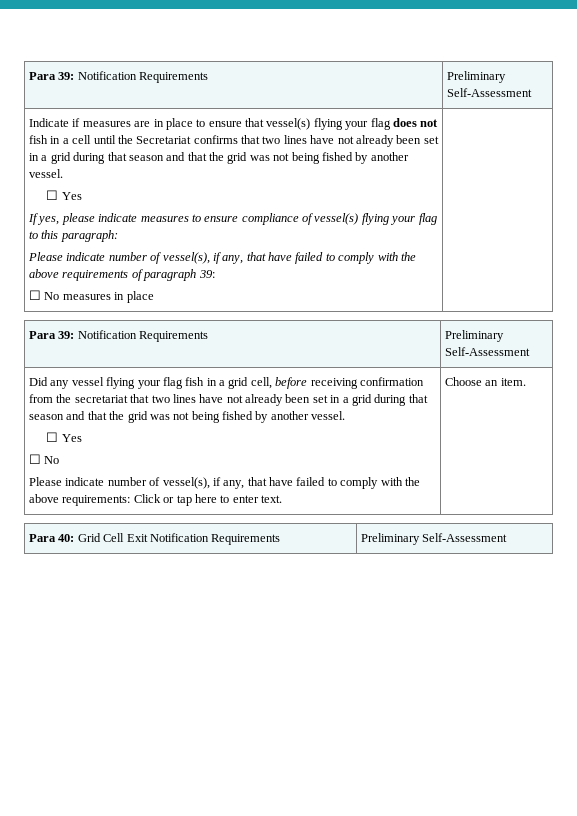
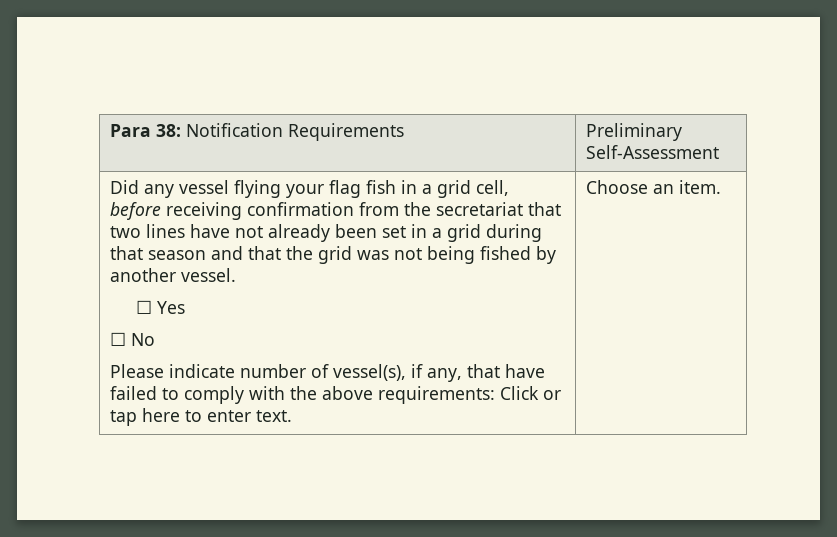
[29,71,209,83] [447,71,507,83] [447,88,533,97] [29,118,439,130] [29,135,439,147] [29,152,409,164] [29,169,64,178] [46,190,82,200] [28,213,437,225] [29,230,118,242] [28,252,416,264] [29,269,215,281] [29,290,154,303] [29,331,75,339] Para 39: Notification Requirements | Preliminary Self-Assessment // Indicate if measures are in place to ensure that vessel(s) flying your flag does not fish in a cell until the Secretariat confirms that two lines have not already been set in a grid during that season and that the grid was not being fished by another vessel. // ☐ Yes // If yes, please indicate measures to ensure compliance of vessel(s) flying your flag to this paragraph: // Please indicate number of vessel(s), if any, that have failed to comply with the above requirements of paragraph 39: // ☐ No measures in place | // Para 39: -> [110,124,182,137] Para 38:
[29,533,281,545] [361,533,508,545] // Para 40: Grid Cell Exit Notification Requirements | Preliminary Self-Assessment -> (722, 187) none

